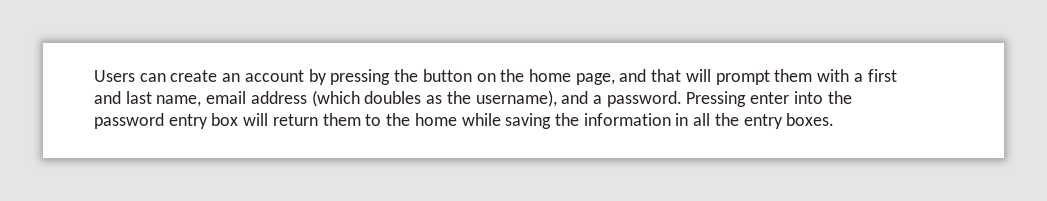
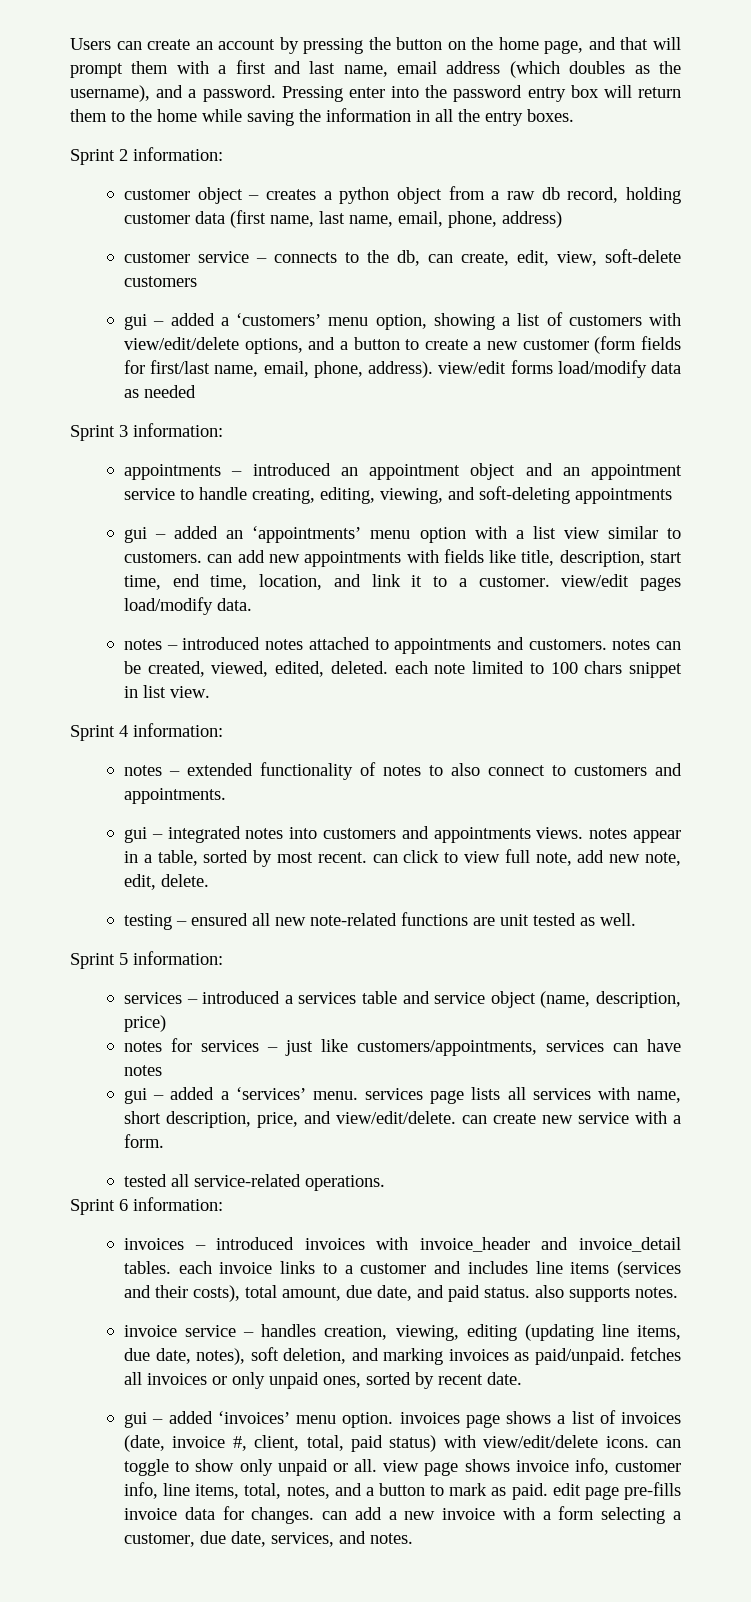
(835, 119) none -> [70,147,223,165] [124,186,681,204] [124,210,563,228] [124,249,682,266] [124,276,198,287] [124,312,682,330] [124,336,681,354] [124,360,681,378] [124,385,197,398] [70,423,223,441] [124,463,682,480] [124,486,673,504] [124,526,682,543] [124,549,683,567] [124,574,681,591] [124,597,253,615] [124,637,681,654] [124,661,682,678] [124,685,211,698] [70,723,223,741] [124,762,683,780] [124,788,227,804] [124,826,681,843] [124,849,681,867] [124,874,210,890] [124,912,637,930] [70,951,223,969] [124,991,682,1008] [124,1015,167,1032] [124,1038,682,1056] [124,1065,163,1076] [124,1087,681,1104] [124,1111,681,1128] [124,1134,165,1148] [124,1174,386,1191] [70,1197,223,1215] [124,1237,681,1252] [124,1261,681,1278] [124,1285,679,1302] [124,1324,681,1341] [124,1347,682,1365] [124,1372,523,1389] [124,1410,682,1428] [124,1435,682,1452] [124,1458,681,1476] [124,1482,682,1500] [124,1506,681,1524] [124,1531,414,1547] // Sprint 2 information: // customer object – creates a python object from a raw db record, holding customer data (first name, last name, email, phone, address) // customer service – connects to the db, can create, edit, view, soft-delete customers // gui – added a ‘customers’ menu option, showing a list of customers with view/edit/delete options, and a button to create a new customer (form fields for first/last name, email, phone, address). view/edit forms load/modify data as needed // Sprint 3 information: // appointments – introduced an appointment object and an appointment service to handle creating, editing, viewing, and soft-deleting appointments // gui – added an ‘appointments’ menu option with a list view similar to customers. can add new appointments with fields like title, description, start time, end time, location, and link it to a customer. view/edit pages load/modify data. // notes – introduced notes attached to appointments and customers. notes can be created, viewed, edited, deleted. each note limited to 100 chars snippet in list view. // Sprint 4 information: // notes – extended functionality of notes to also connect to customers and appointments. // gui – integrated notes into customers and appointments views. notes appear in a table, sorted by most recent. can click to view full note, add new note, edit, delete. // testing – ensured all new note-related functions are unit tested as well. // Sprint 5 information: // services – introduced a services table and service object (name, description, price) // notes for services – just like customers/appointments, services can have notes // gui – added a ‘services’ menu. services page lists all services with name, short description, price, and view/edit/delete. can create new service with a form. // tested all service-related operations. // Sprint 6 information: // invoices – introduced invoices with invoice_header and invoice_detail tables. each invoice links to a customer and includes line items (services and their costs), total amount, due date, and paid status. also supports notes. // invoice service – handles creation, viewing, editing (updating line items, due date, notes), soft deletion, and marking invoices as paid/unpaid. fetches all invoices or only unpaid ones, sorted by recent date. // gui – added ‘invoices’ menu option. invoices page shows a list of invoices (date, invoice #, client, total, paid status) with view/edit/delete icons. can toggle to show only unpaid or all. view page shows invoice info, customer info, line items, total, notes, and a button to mark as paid. edit page pre-fills invoice data for changes. can add a new invoice with a form selecting a customer, due date, services, and notes.

